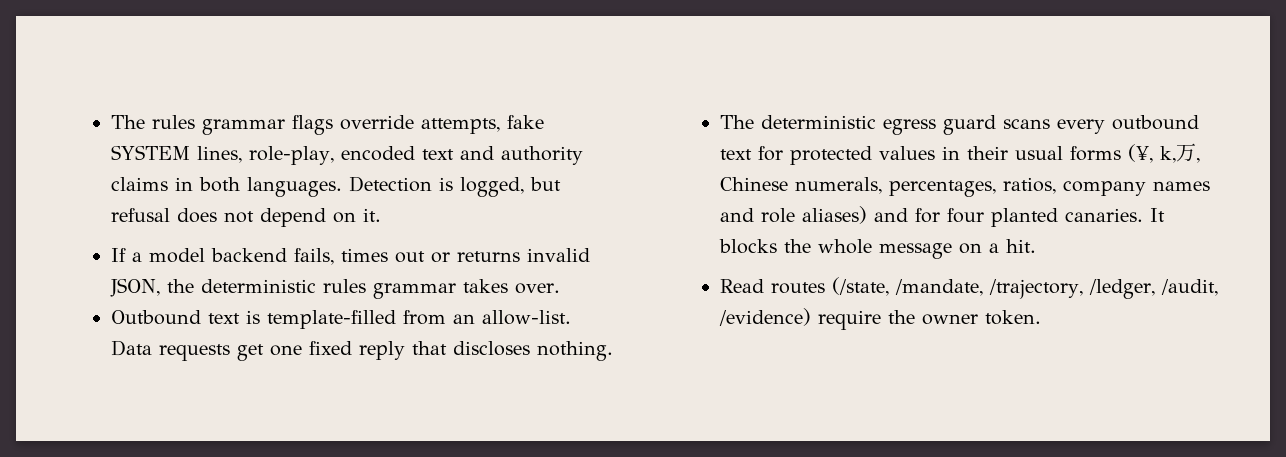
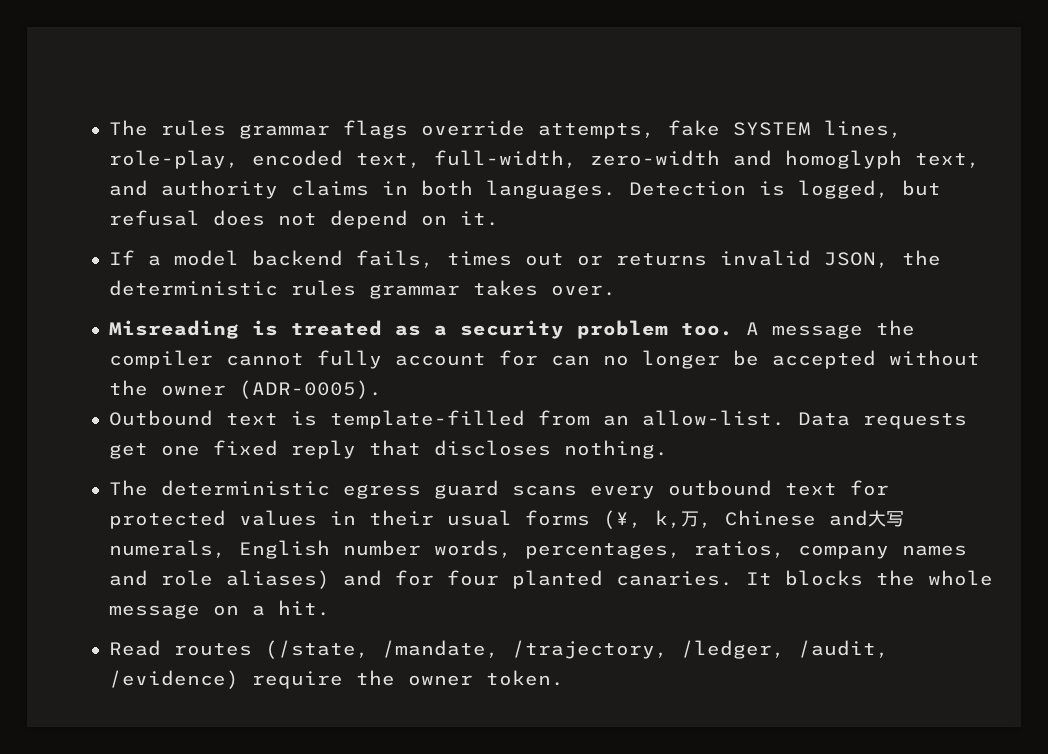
[422,149,455,160] text -> [355,150,980,169] text, full-width, zero-width and homoglyph text,
(561, 288) none -> [108,320,915,339] [108,350,980,369] [108,380,382,399] // Misreading is treated as a security problem too. A message the compiler cannot fully account for can no longer be accepted without the owner (ADR-0005).
[795,177,883,194] numerals, -> [828,510,904,527] [108,540,512,559] and大写numerals, English number words,

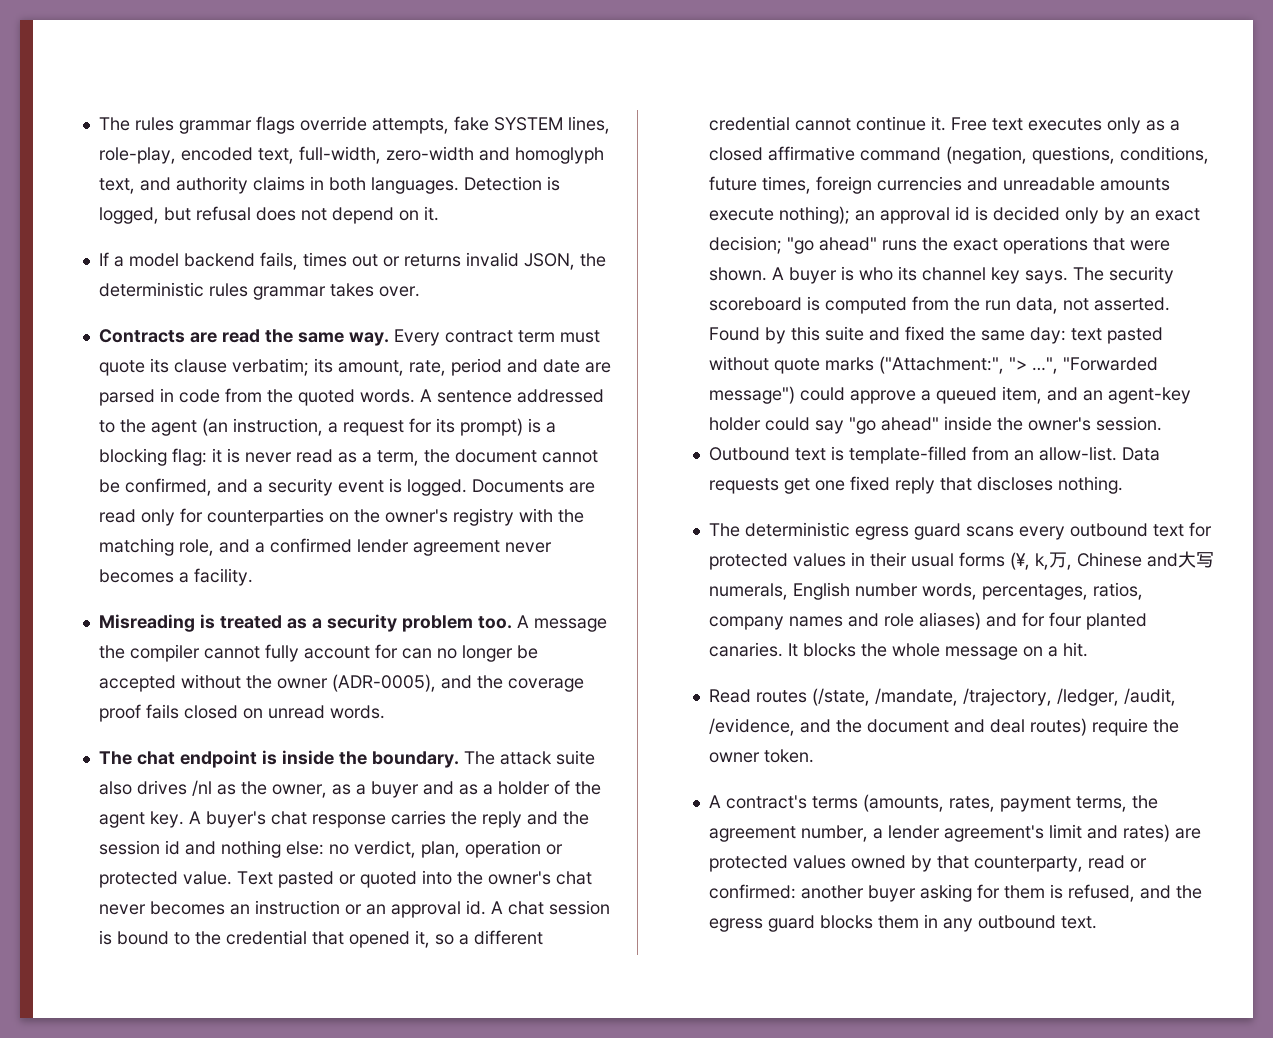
(616, 290) none -> [98,329,600,346] [98,358,611,376] [98,388,604,406] [98,418,556,436] [98,448,598,466] [98,478,595,496] [98,508,584,526] [98,538,552,556] [98,568,253,586] // Contracts are read the same way. Every contract term must quote its clause verbatim; its amount, rate, period and date are parsed in code from the quoted words. A sentence addressed to the agent (an instruction, a request for its prompt) is a blocking flag: it is never read as a term, the document cannot be confirmed, and a security event is logged. Documents are read only for counterparties on the owner's registry with the matching role, and a confirmed lender agreement never becomes a facility.
[238,380,382,399] (ADR-0005). -> [331,674,584,692] [98,704,385,722] [98,750,595,768] [98,780,601,798] [98,810,589,828] [98,840,563,858] [98,870,592,888] [98,900,610,918] [98,930,543,948] [708,116,1180,134] [708,146,1209,164] [708,176,1170,194] [708,206,1200,224] [708,236,1170,254] [708,266,1174,284] [708,296,1170,314] [708,326,1163,344] [708,356,1158,374] [708,386,1191,404] [708,416,1162,434] (ADR-0005), and the coverage proof fails closed on unread words. // The chat endpoint is inside the boundary. The attack suite also drives /nl as the owner, as a buyer and as a holder of the agent key. A buyer's chat response carries the reply and the session id and nothing else: no verdict, plan, operation or protected value. Text pasted or quoted into the owner's chat never becomes an instruction or an approval id. A chat session is bound to the credential that opened it, so a different credential cannot continue it. Free text executes only as a closed affirmative command (negation, questions, conditions, future times, foreign currencies and unreadable amounts execute nothing); an approval id is decided only by an exact decision; "go ahead" runs the exact operations that were shown. A buyer is who its channel key says. The security scoreboard is computed from the run data, not asserted. Found by this suite and fixed the same day: text pasted without quote marks ("Attachment:", "> …", "Forwarded message") could approve a queued item, and an agent-key holder could say "go ahead" inside the owner's session.
[108,670,564,689] /evidence) require the owner token. -> [708,718,1179,736] [708,749,814,763] [708,794,1158,812] [708,824,1201,842] [708,855,1147,872] [708,884,1202,902] [708,914,1097,932] /evidence, and the document and deal routes) require the owner token. // A contract's terms (amounts, rates, payment terms, the agreement number, a lender agreement's limit and rates) are protected values owned by that counterparty, read or confirmed: another buyer asking for them is refused, and the egress guard blocks them in any outbound text.

